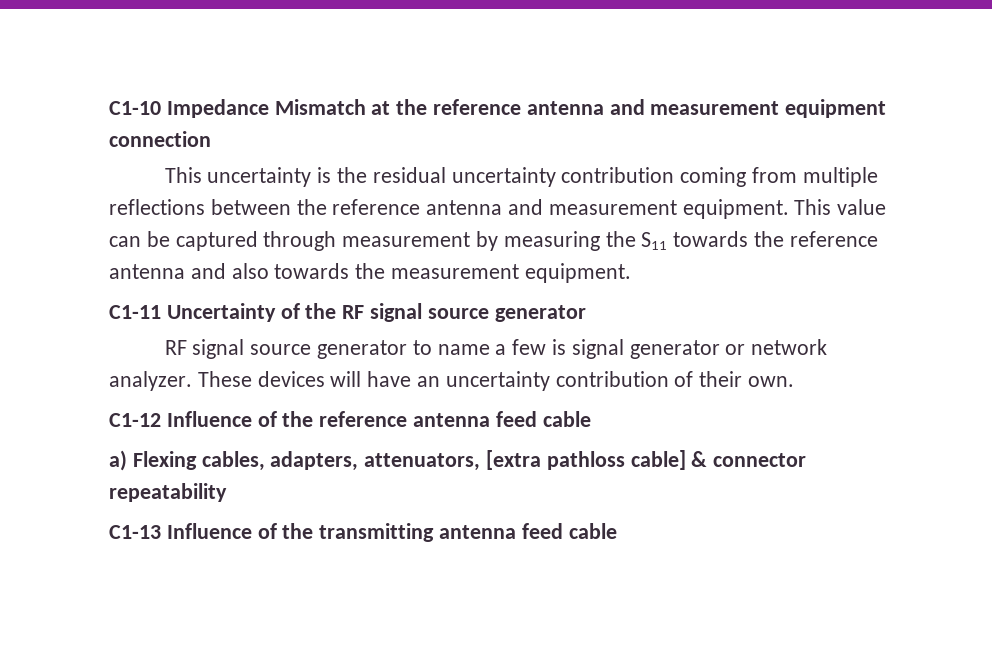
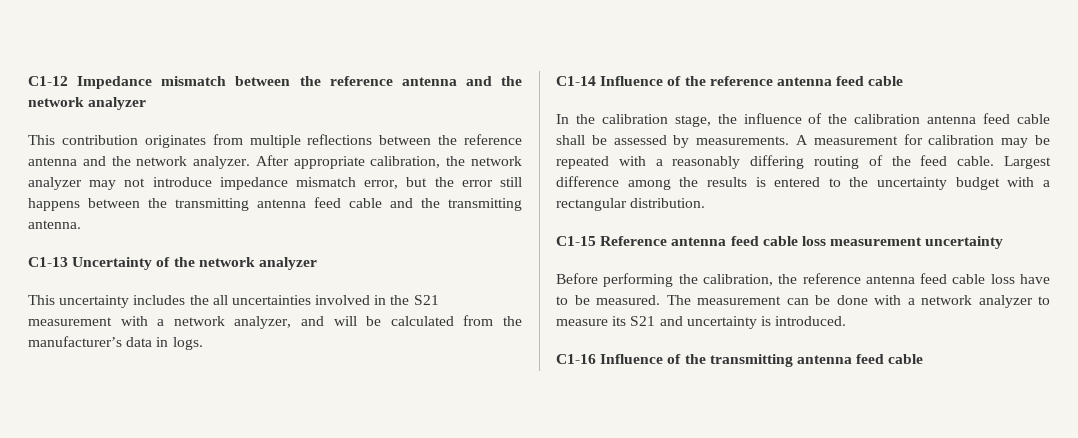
[109,99,887,118] [109,131,211,147] [164,167,747,187] C1-10 Impedance Mismatch at the reference antenna and measurement equipment connection // This uncertainty is the residual uncertainty contribution coming -> [28,76,522,89] [28,97,147,110] [28,135,206,148] C1-12 Impedance mismatch between the reference antenna and the network analyzer // This contribution originates
[548,199,887,219] [109,231,878,251] [109,263,631,283] [109,303,586,322] [164,339,828,359] [109,371,795,391] [109,413,161,427] measurement equipment. This value can be captured through measurement by measuring the S11 towards the reference antenna and also towards the measurement equipment. // C1-11 Uncertainty of the RF signal source generator // RF signal source generator to name a few is signal generator or network analyzer. These devices will have an uncertainty contribution of their own. // C1-12 -> [111,155,522,169] [28,177,522,190] [28,197,522,211] [28,220,81,229] [28,257,317,270] [28,295,439,308] [28,315,523,329] [28,336,203,350] [556,76,596,86] the network analyzer. After appropriate calibration, the network analyzer may not introduce impedance mismatch error, but the error still happens between the transmitting antenna feed cable and the transmitting antenna. // C1-13 Uncertainty of the network analyzer // This uncertainty includes the all uncertainties involved in the S21 measurement with a network analyzer, and will be calculated from the manufacturer’s data in logs. // C1-14
[109,450,807,471] [109,483,227,502] [109,525,161,539] a) Flexing cables, adapters, attenuators, [extra pathloss cable] & connector repeatability // C1-13 -> [556,113,1050,127] [556,134,1050,148] [556,155,1051,169] [556,176,1050,190] [556,198,706,211] [556,236,1004,249] [556,273,1050,287] [556,295,1050,308] [556,316,847,329] [556,354,596,364] In the calibration stage, the influence of the calibration antenna feed cable shall be assessed by measurements. A measurement for calibration may be repeated with a reasonably differing routing of the feed cable. Largest difference among the results is entered to the uncertainty budget with a rectangular distribution. // C1-15 Reference antenna feed cable loss measurement uncertainty // Before performing the calibration, the reference antenna feed cable loss have to be measured. The measurement can be done with a network analyzer to measure its S21 and uncertainty is introduced. // C1-16

